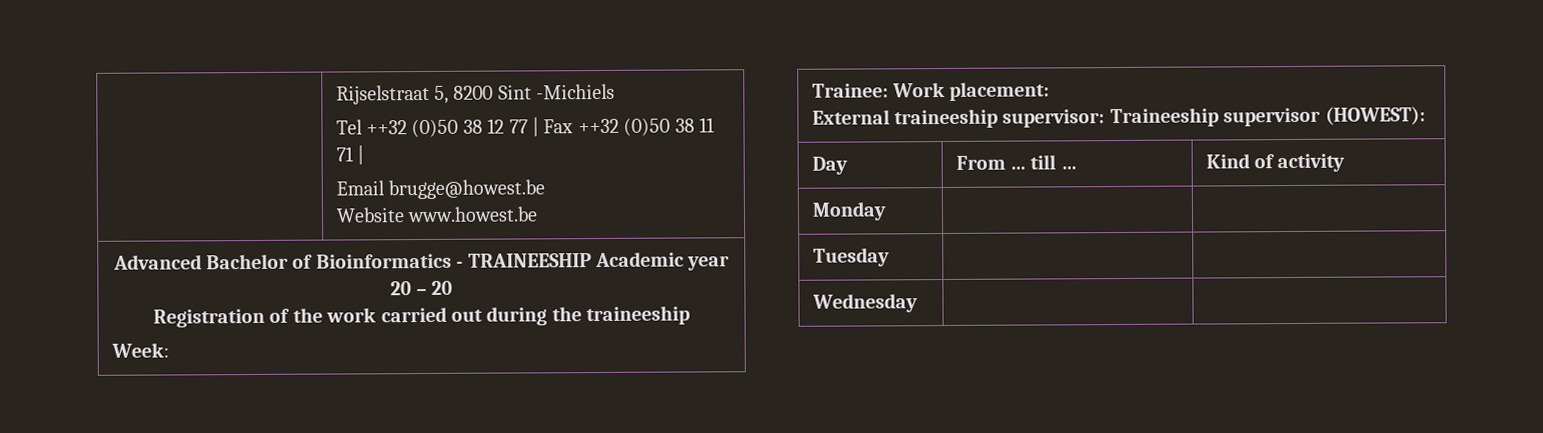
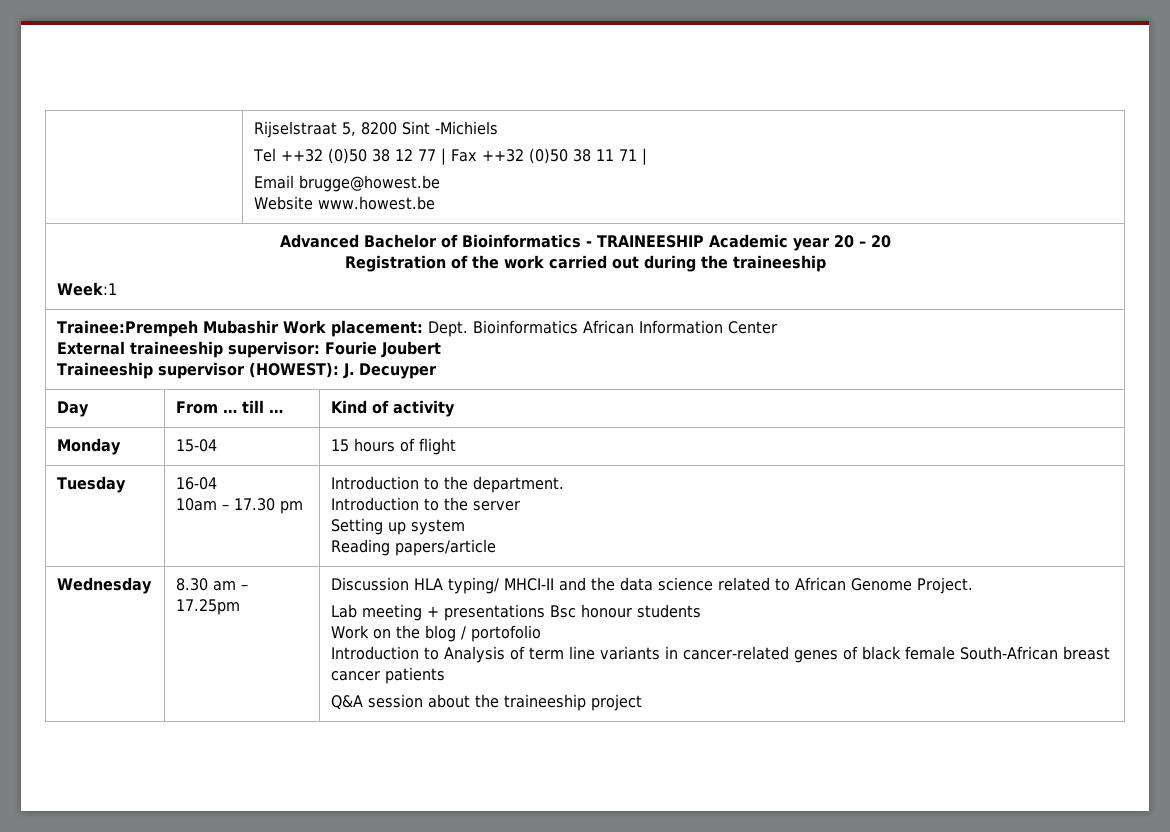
[110,342,169,358] [811,83,889,98] Week: // Trainee: -> [57,282,118,296] [57,320,280,337] Week:1 // Trainee:Prempeh Mubashir
(1051, 91) none -> [428,320,778,337] Dept. Bioinformatics African Information Center
(1106, 118) none -> [325,341,442,358] Fourie Joubert //
(1426, 116) none -> [343,363,438,379] J. Decuyper
[812,247,890,267] [811,293,918,313] | // Tuesday | | // Wednesday | | -> [176,439,218,452] [331,438,457,455] [57,476,127,493] [176,477,218,490] [176,498,304,514] [331,476,565,493] [331,497,521,511] [331,518,466,535] [331,539,497,556] [57,577,153,594] [176,578,249,591] [176,599,241,615] [331,577,974,594] [331,604,702,621] [331,625,542,642] [331,646,1111,663] [331,667,446,684] [331,694,643,711] 15-04 | 15 hours of flight // Tuesday | 16-04 // 10am – 17.30 pm | Introduction to the department. // Introduction to the server // Setting up system // Reading papers/article // Wednesday | 8.30 am – 17.25pm | Discussion HLA typing/ MHCI-II and the data science related to African Genome Project. // Lab meeting + presentations Bsc honour students // Work on the blog / portofolio // Introduction to Analysis of term line variants in cancer-related genes of black female South-African breast cancer patients // Q&A session about the traineeship project

